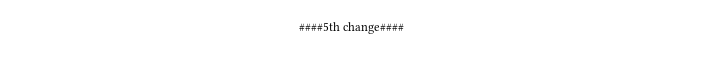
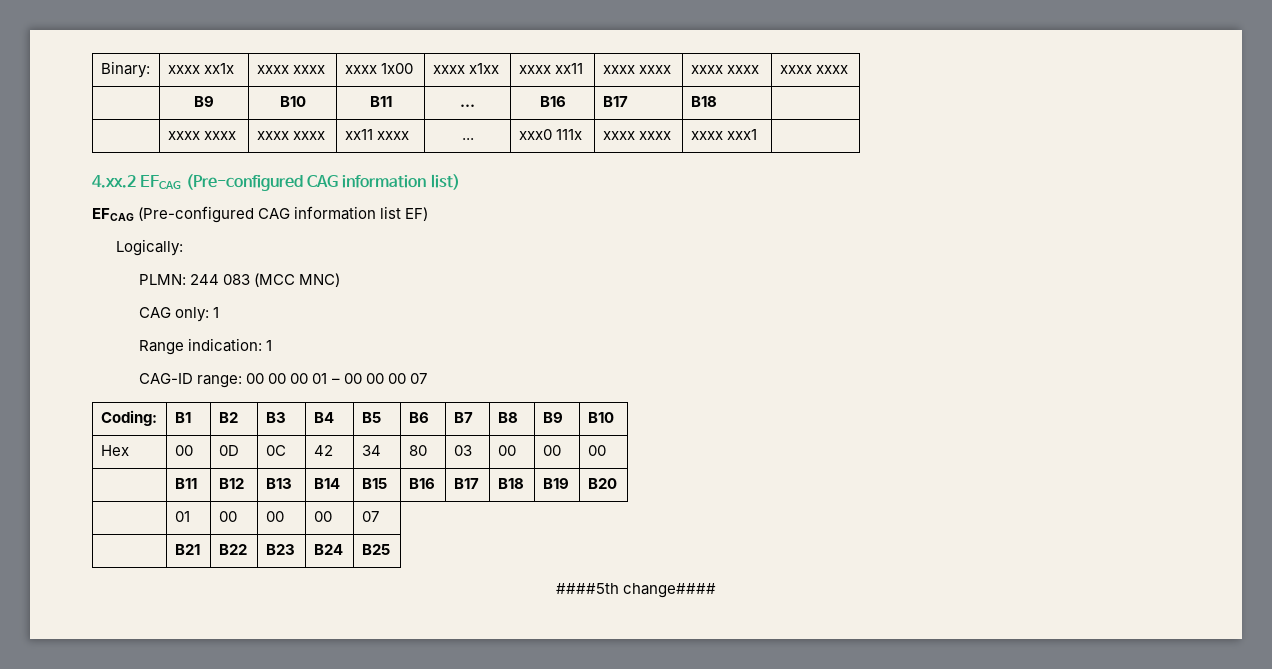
(298, 26) none -> [100,61,150,78] [167,63,235,74] [256,65,326,74] [344,63,414,74] [432,63,500,74] [518,63,584,74] [602,65,672,74] [690,65,760,74] [779,65,849,74] [194,96,214,107] [279,96,306,107] [369,96,392,107] [460,104,475,107] [539,96,566,107] [602,96,628,107] [690,96,717,107] [167,131,237,140] [256,131,326,140] [344,129,410,140] [461,138,474,140] [518,129,583,140] [602,131,672,140] [690,129,758,140] [92,174,460,191] [92,206,429,223] [115,239,183,256] [139,273,341,287] [139,307,220,322] [139,338,273,355] [139,373,427,388] [100,410,157,426] [174,412,191,423] [218,412,238,423] [265,412,286,423] [313,412,334,423] [361,412,381,423] [408,412,429,423] [453,412,473,423] [497,412,518,423] [542,412,563,423] [587,412,614,423] [100,445,129,456] [174,445,193,456] [218,445,239,456] [265,445,286,456] [313,445,333,456] [361,445,381,456] [408,445,427,456] [453,445,472,456] [497,445,516,456] [542,445,561,456] [587,445,606,456] [174,478,197,489] [218,478,244,489] [265,478,292,489] [313,478,340,489] [361,478,387,489] [408,478,435,489] [453,478,479,489] [497,478,524,489] [542,478,569,489] [587,478,617,489] [174,511,190,522] [218,511,237,522] [265,511,284,522] [313,511,332,522] [361,511,379,522] [174,544,200,555] [218,544,247,555] [265,544,295,555] [313,544,343,555] [361,544,390,555] Binary: | xxxx xx1x | xxxx xxxx | xxxx 1x00 | xxxx x1xx | xxxx xx11 | xxxx xxxx | xxxx xxxx | xxxx xxxx // | B9 | B10 | B11 | … | B16 | B17 | B18 | // | xxxx xxxx | xxxx xxxx | xx11 xxxx | ... | xxx0 111x | xxxx xxxx | xxxx xxx1 | // 4.xx.2 EFCAG (Pre-configured CAG information list) // EFCAG (Pre-configured CAG information list EF) // Logically: // PLMN: 244 083 (MCC MNC) // CAG only: 1 // Range indication: 1 // CAG-ID range: 00 00 00 01 – 00 00 00 07 // Coding: | B1 | B2 | B3 | B4 | B5 | B6 | B7 | B8 | B9 | B10 // Hex | 00 | 0D | 0C | 42 | 34 | 80 | 03 | 00 | 00 | 00 // | B11 | B12 | B13 | B14 | B15 | B16 | B17 | B18 | B19 | B20 // | 01 | 00 | 00 | 00 | 07 // | B21 | B22 | B23 | B24 | B25 //

